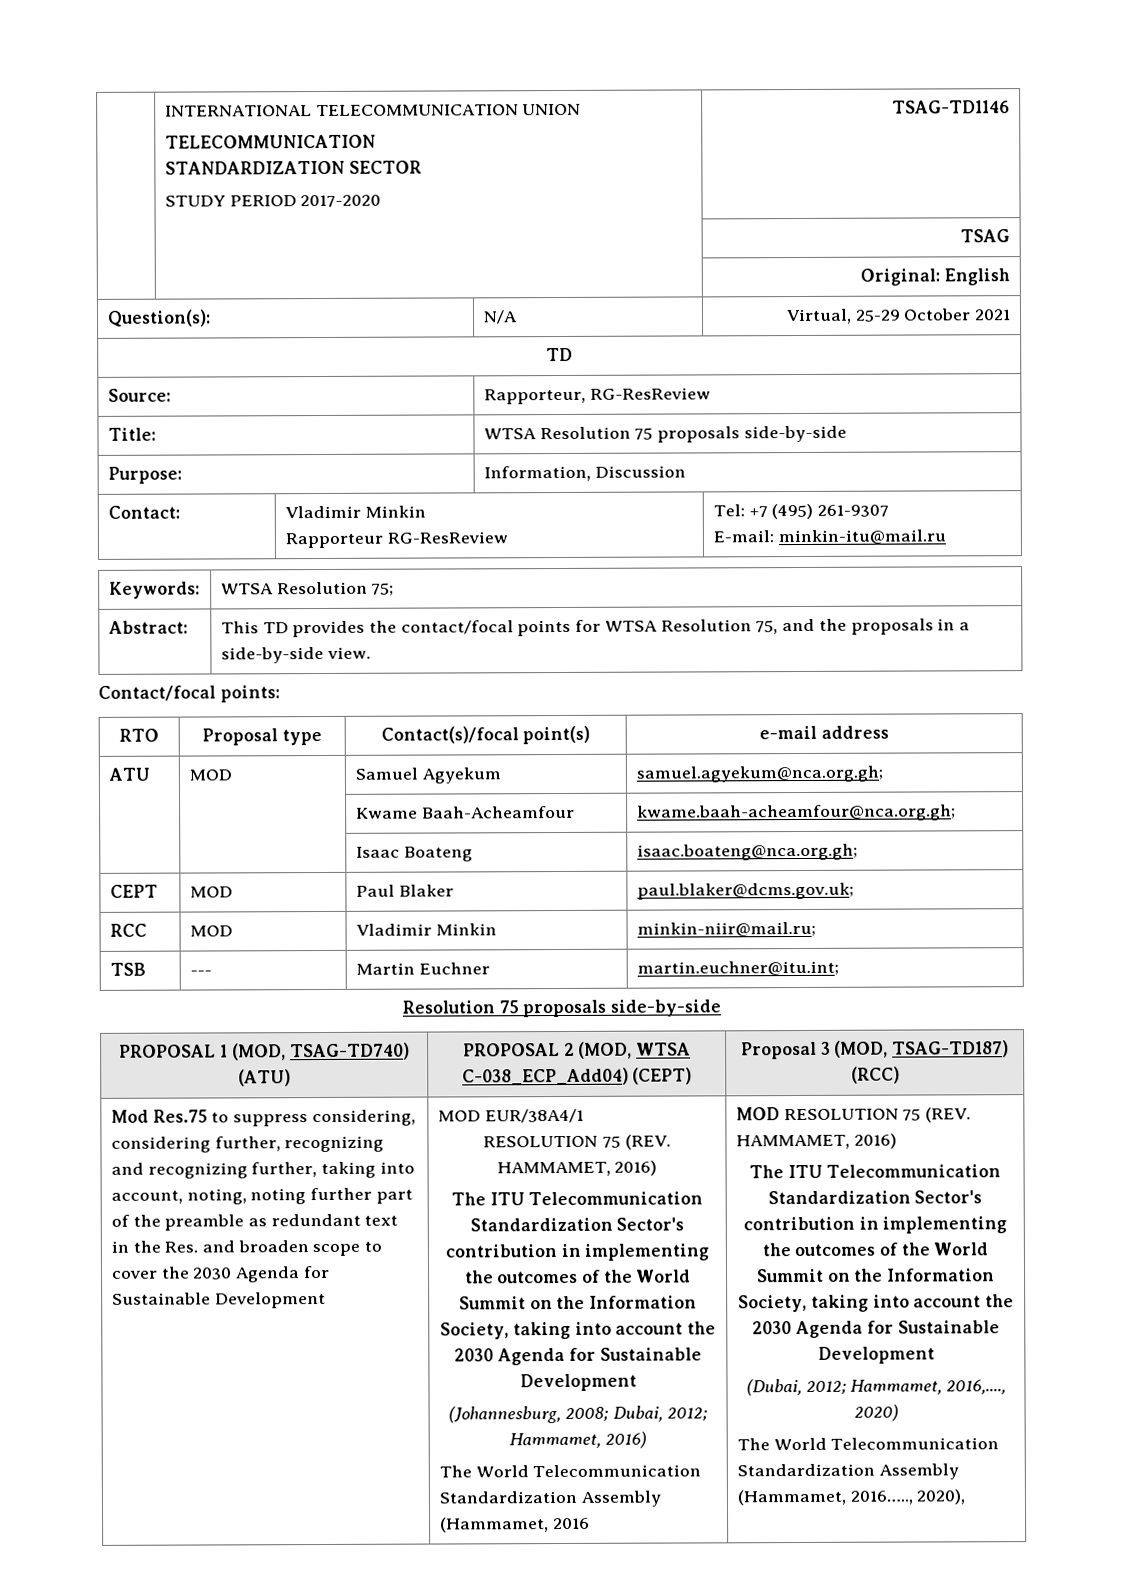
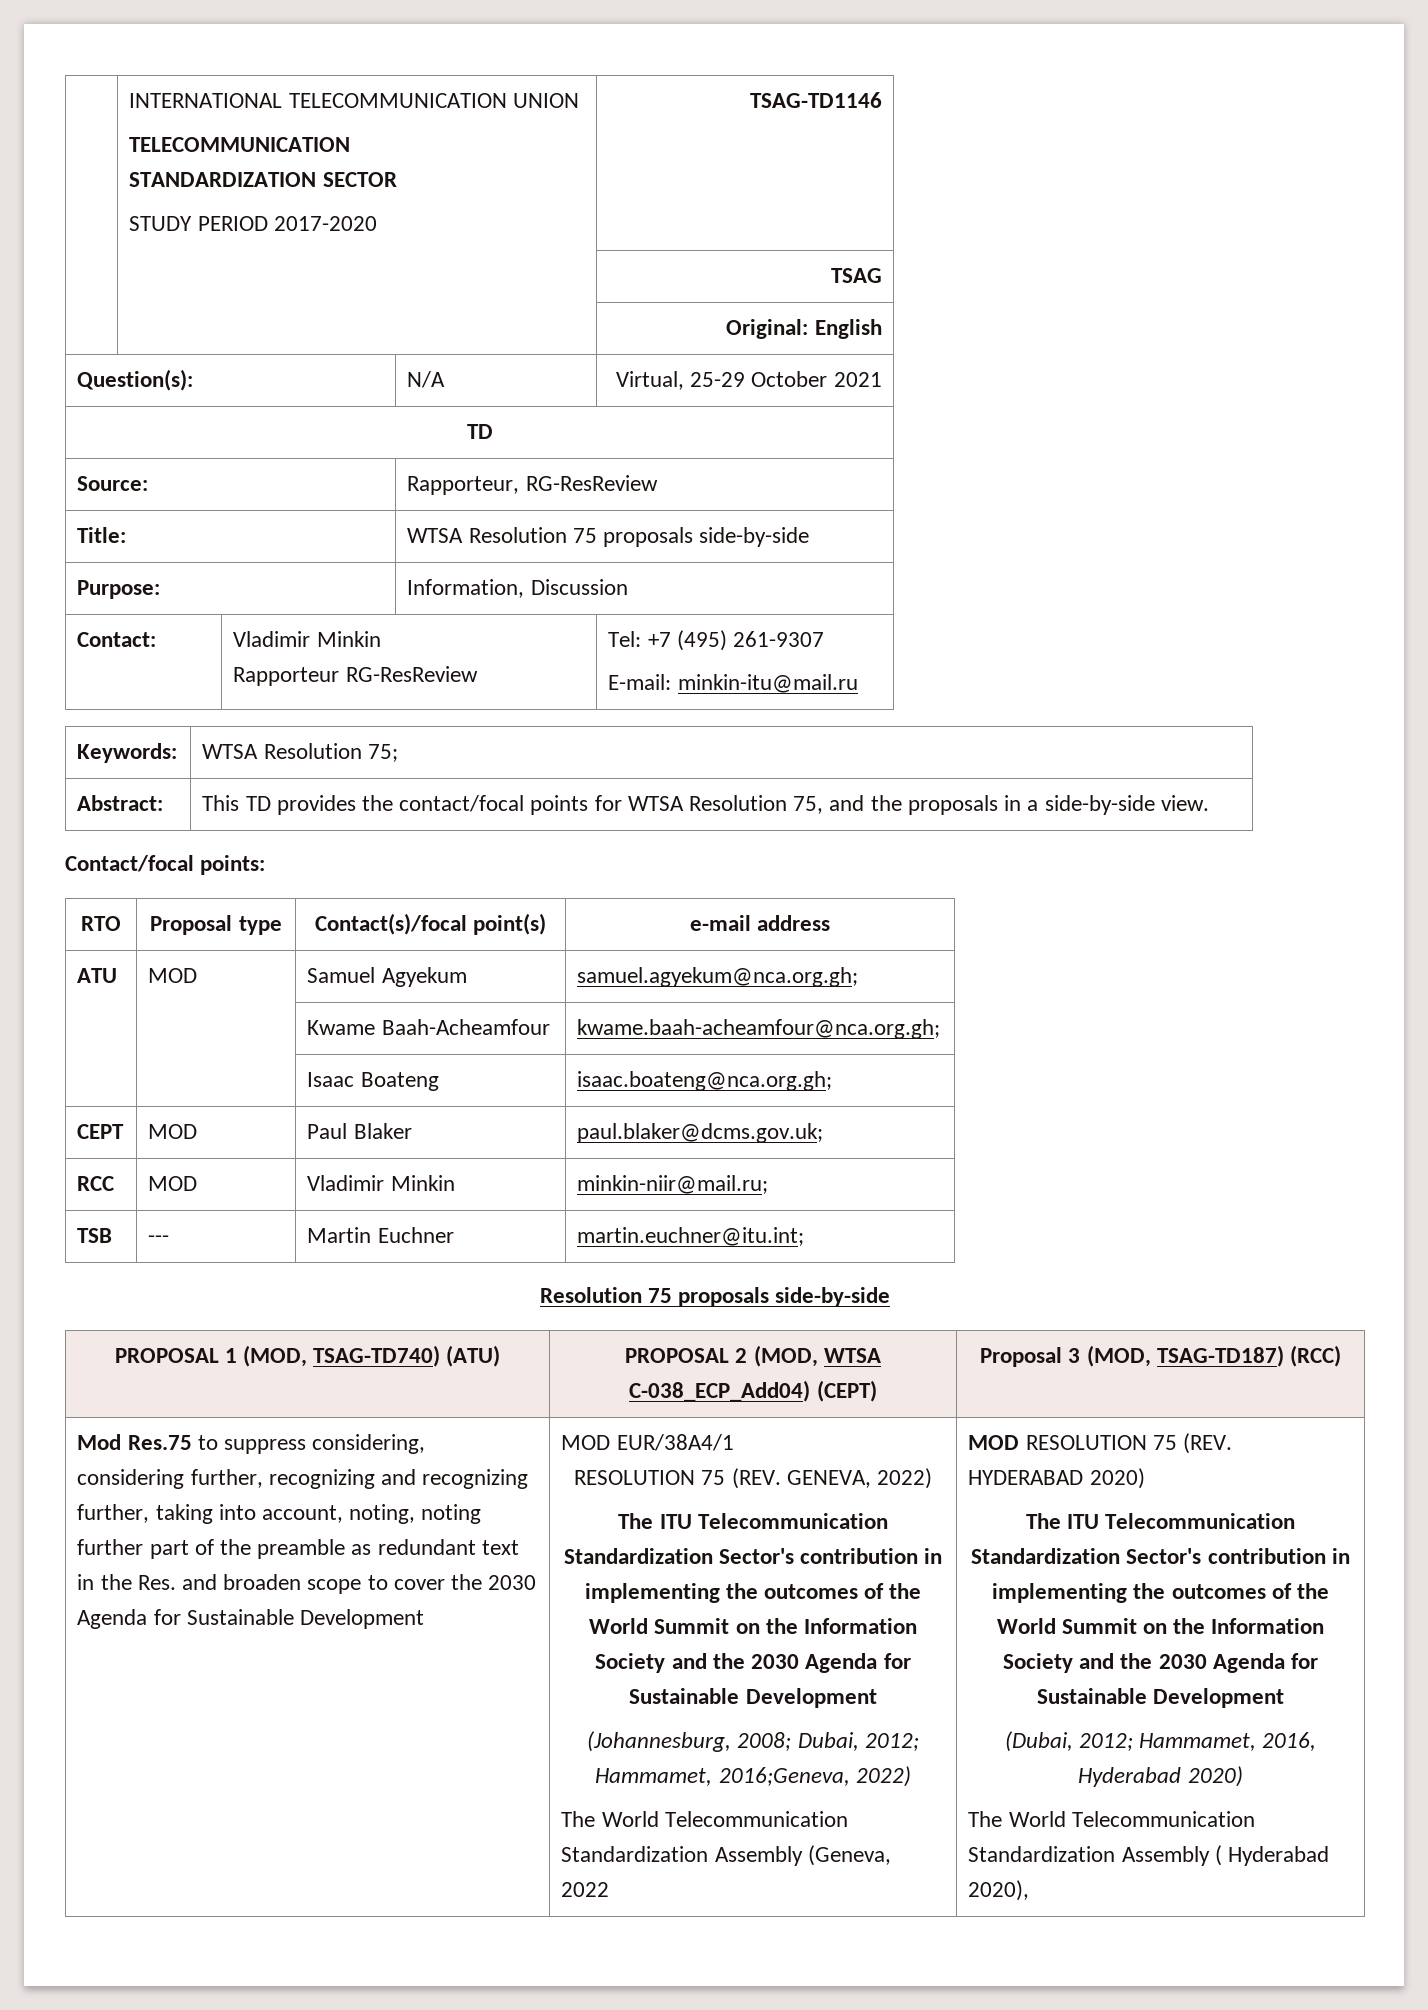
[496,1160,658,1177] HAMMAMET, 2016) -> [786,1468,932,1489] GENEVA, 2022)
[440,1321,684,1340] Society, taking into account -> [595,1653,707,1673] Society and
[604,1431,647,1449] [438,1464,702,1478] [438,1490,661,1507] [439,1517,590,1533] 2016) // The World Telecommunication Standardization Assembly (Hammamet, 2016 -> [718,1766,911,1787] [561,1811,848,1827] [561,1845,891,1866] [561,1882,610,1897] 2016;Geneva, 2022) // The World Telecommunication Standardization Assembly (Geneva, 2022
[735,1133,897,1150] HAMMAMET, 2016) -> [968,1468,1145,1489] HYDERABAD 2020)
[738,1294,982,1313] Society, taking into account -> [1002,1653,1115,1673] Society and
[946,1379,1007,1395] 2016,...., -> [1262,1732,1317,1751] [1078,1767,1182,1787] 2016, Hyderabad
[736,1489,913,1506] (Hammamet, 2016….., -> [1214,1845,1329,1866] ( Hyderabad

